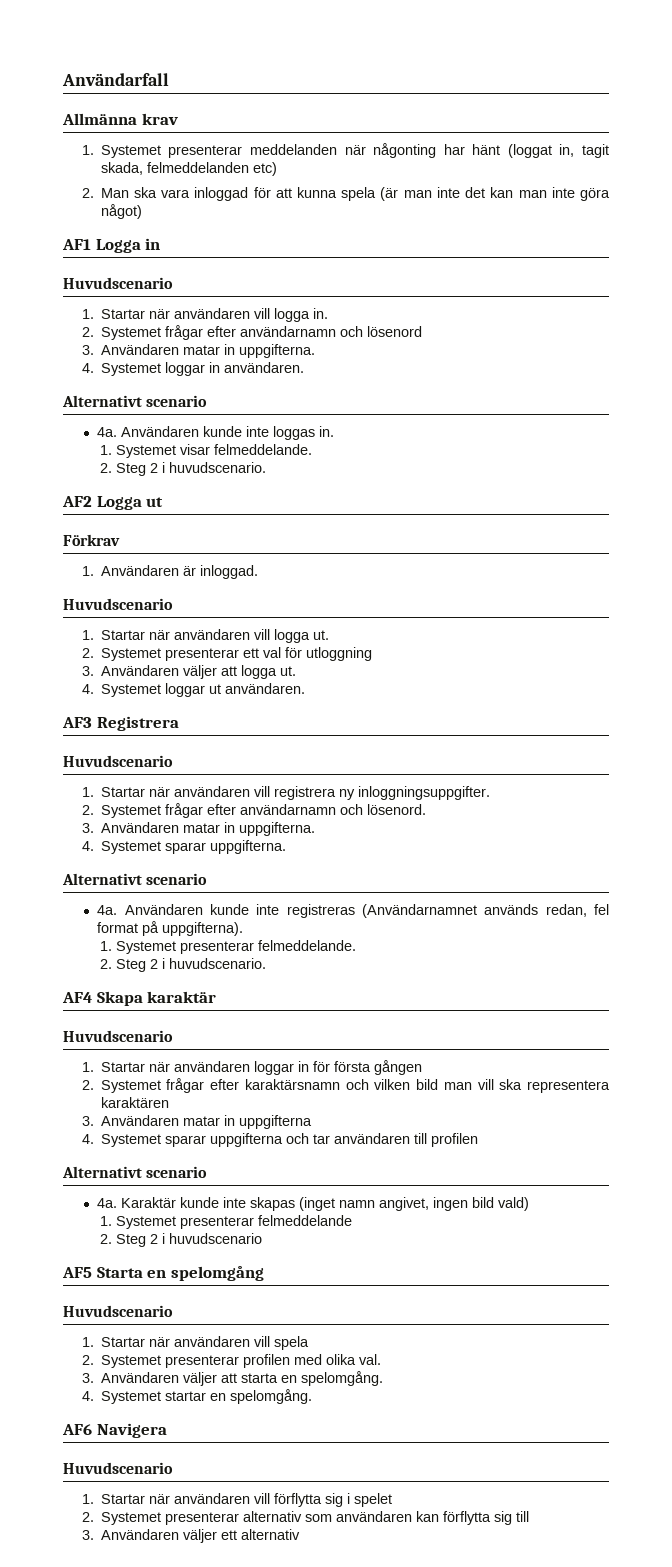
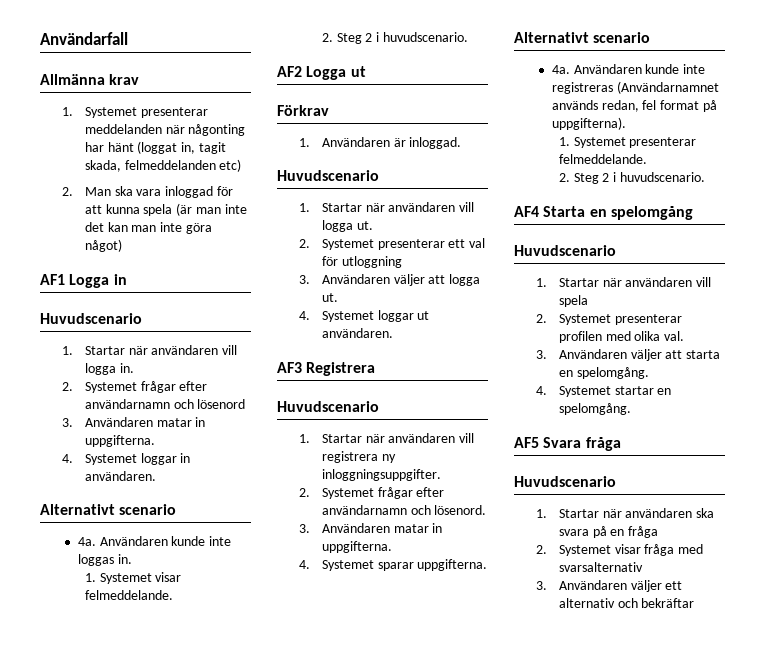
[96,991,217,1006] [63,1030,173,1042] [81,1060,422,1075] [81,1078,611,1093] [100,1097,169,1108] [81,1115,312,1129] [81,1133,478,1147] [62,1166,208,1178] [97,1197,530,1211] [100,1215,353,1229] [100,1233,263,1247] [62,1267,92,1278] Skapa karaktär // Huvudscenario // 1. Startar när användaren loggar in för första gången // 2. Systemet frågar efter karaktärsnamn och vilken bild man vill ska representera karaktären // 3. Användaren matar in uppgifterna // 4. Systemet sparar uppgifterna och tar användaren till profilen // Alternativt scenario // 4a. Karaktär kunde inte skapas (inget namn angivet, ingen bild vald) // 1. Systemet presenterar felmeddelande // 2. Steg 2 i huvudscenario // AF5 -> (539, 211) none
[62,1423,167,1438] [63,1462,173,1474] [81,1493,392,1507] [81,1511,529,1525] AF6 Navigera // Huvudscenario // 1. Startar när användaren vill förflytta sig i spelet // 2. Systemet presenterar alternativ som användaren kan förflytta sig till -> [514,437,621,451] [514,476,616,487] [536,508,715,518] [558,526,659,538] [536,544,704,556] [558,562,643,572] AF5 Svara fråga // Huvudscenario // 1. Startar när användaren ska svara på en fråga // 2. Systemet visar fråga med svarsalternativ
(300, 1534) none -> [617,598,695,608] och bekräftar

